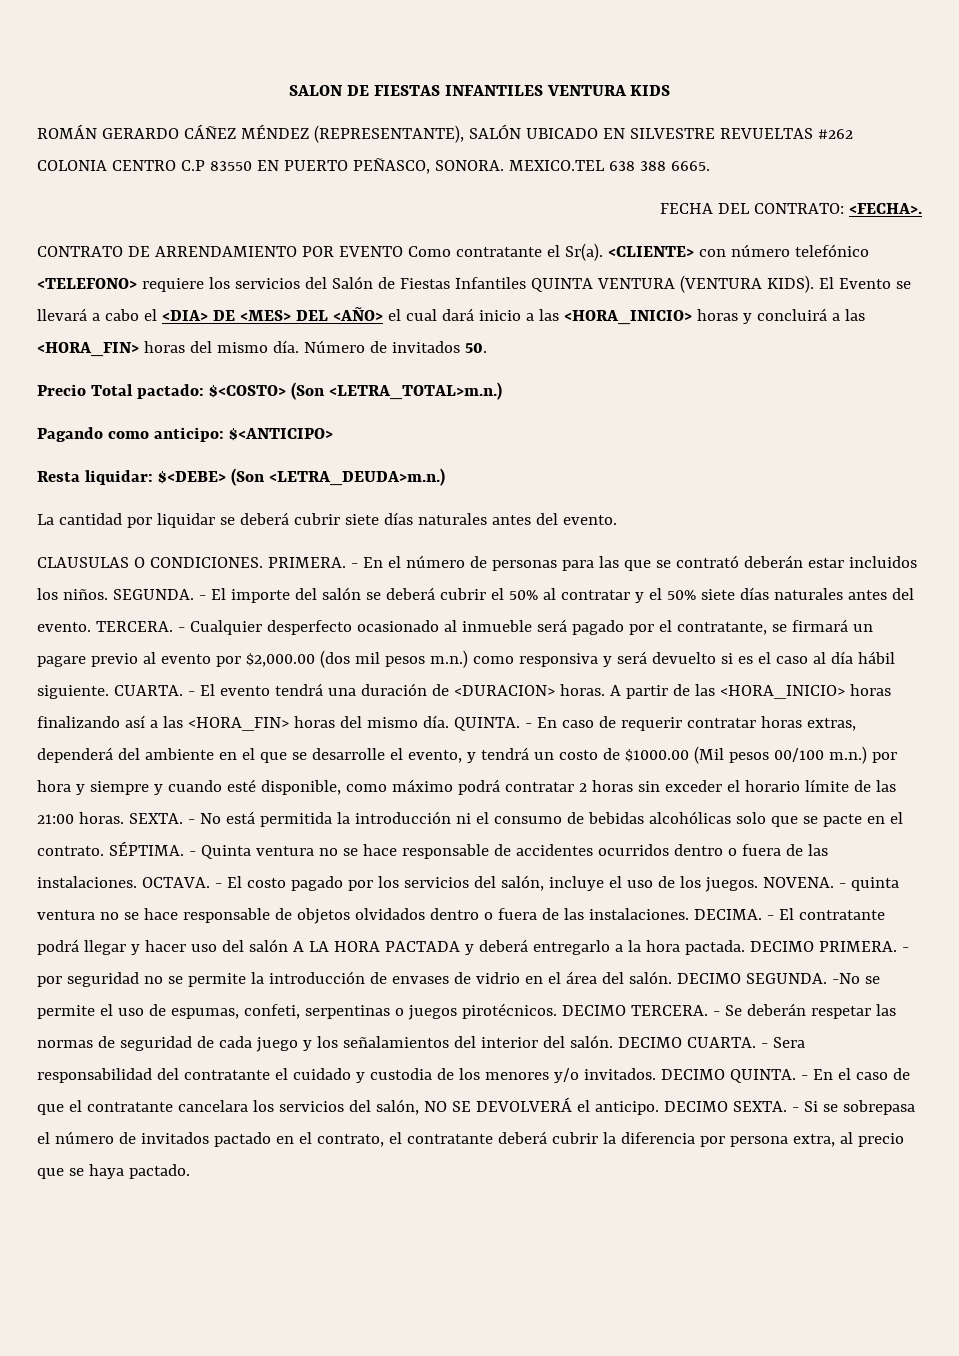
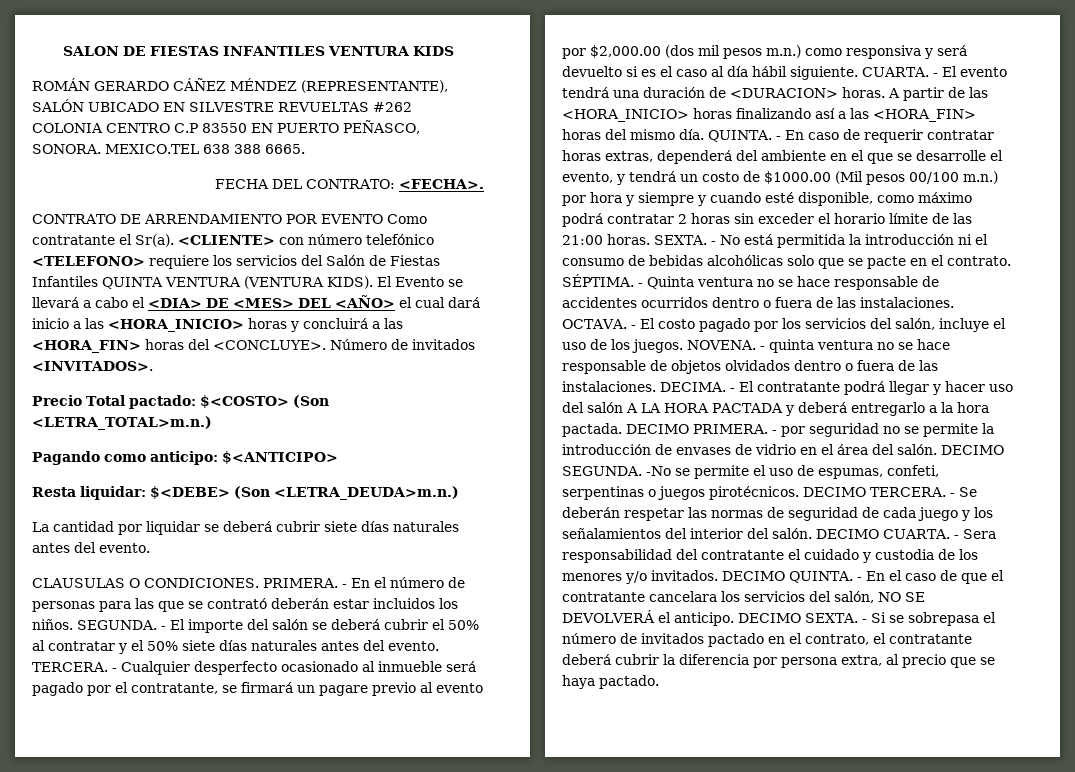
[216,340,299,353] mismo día. -> [213,340,326,350] <CONCLUYE>.
[464,343,487,353] 50. -> [32,361,153,371] <INVITADOS>.

